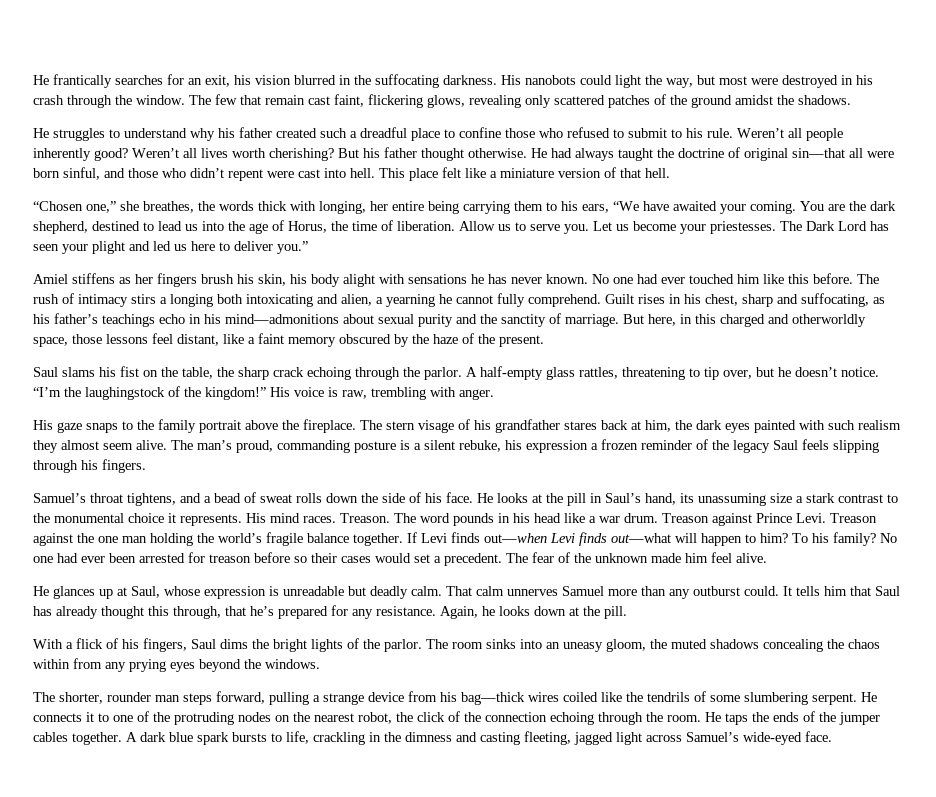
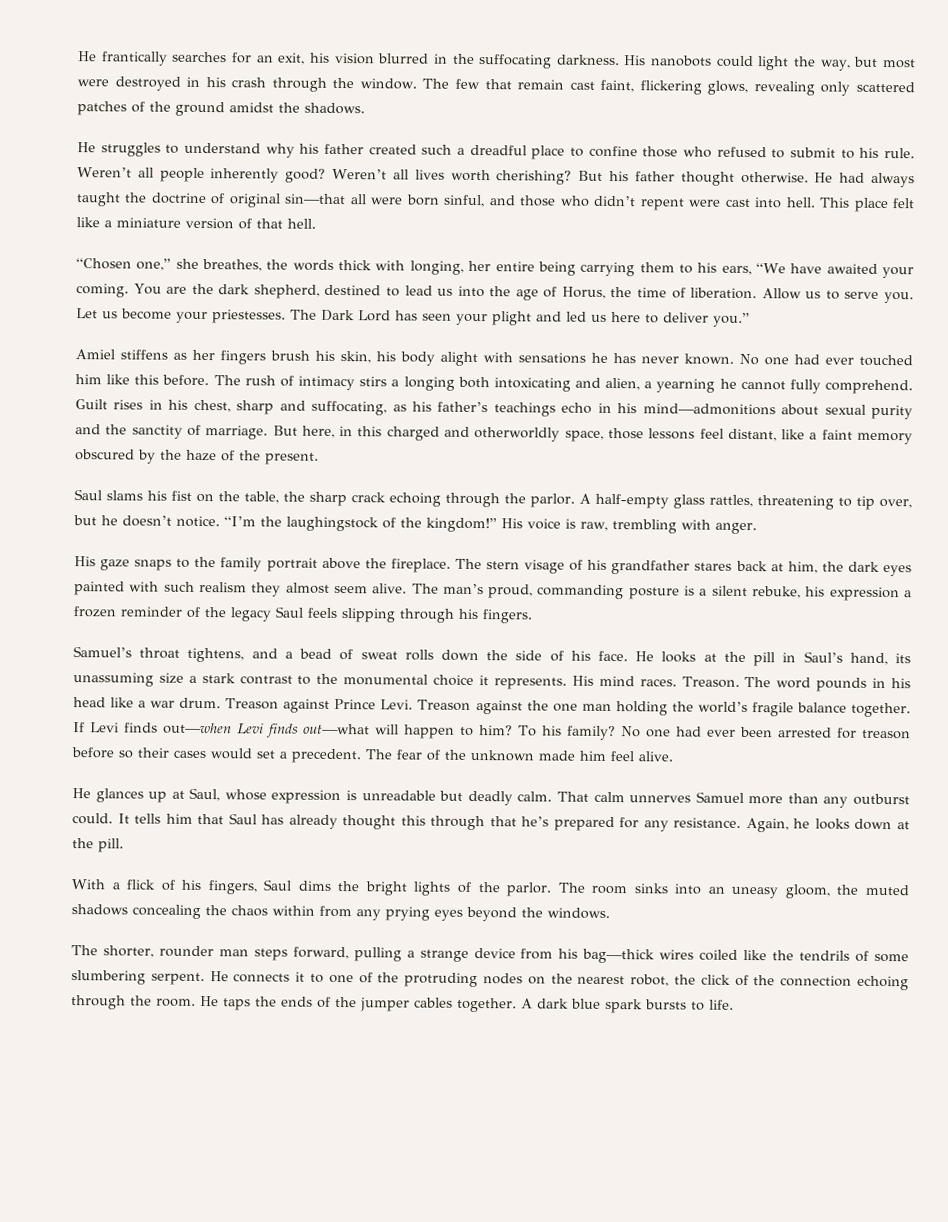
[173,606,221,619] through, -> [430,815,486,831] through
[286,731,832,745] life, crackling in the dimness and casting fleeting, jagged light across Samuel’s wide-eyed face. -> [709,999,734,1010] life.

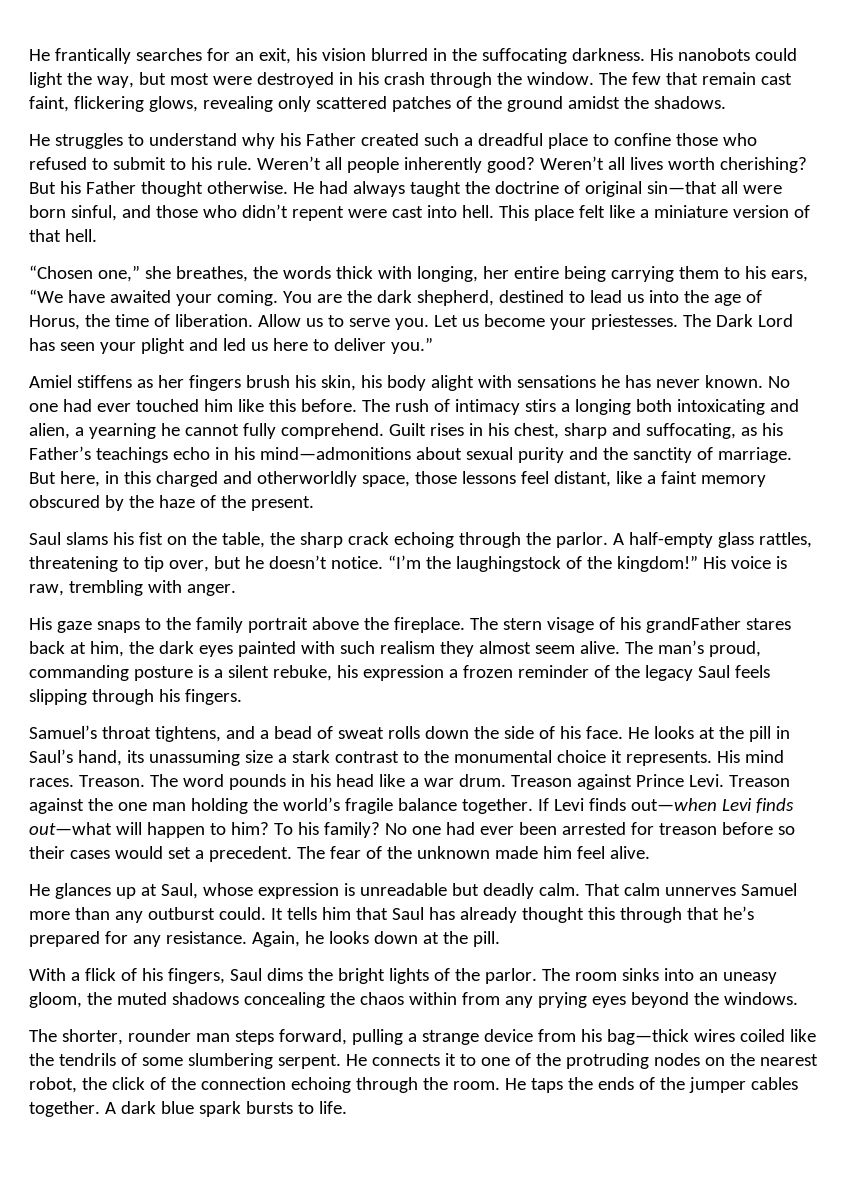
[324,143,364,155] father -> [305,133,356,146] Father
[634,171,675,182] father -> [85,181,136,194] Father
[437,401,489,413] father’s -> [29,446,91,460] Father’s
[611,560,691,575] grandfather -> [645,617,741,633] grandFather

